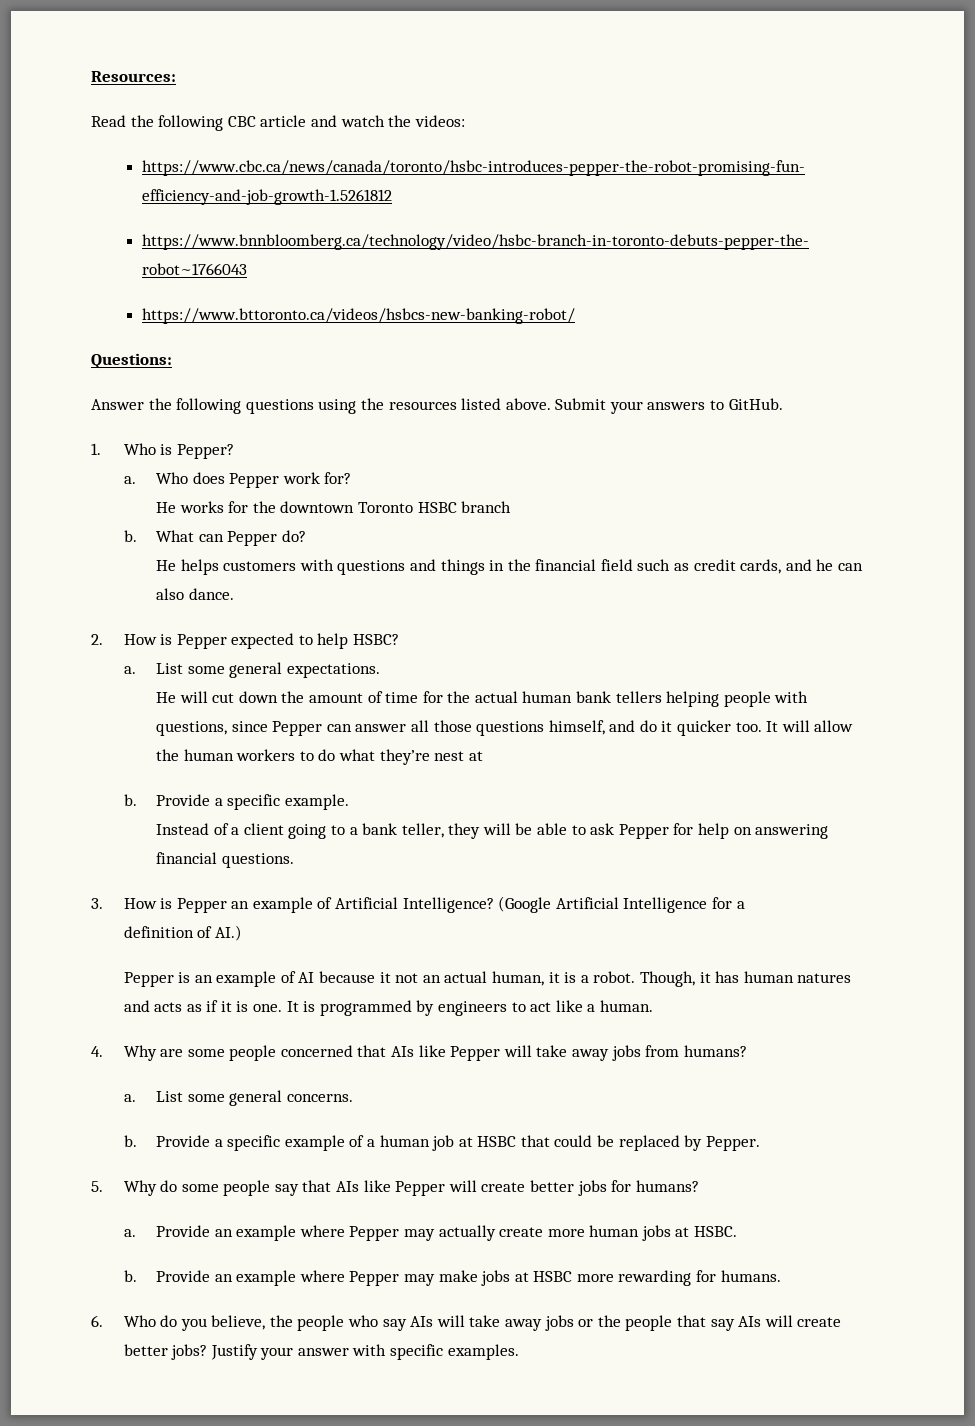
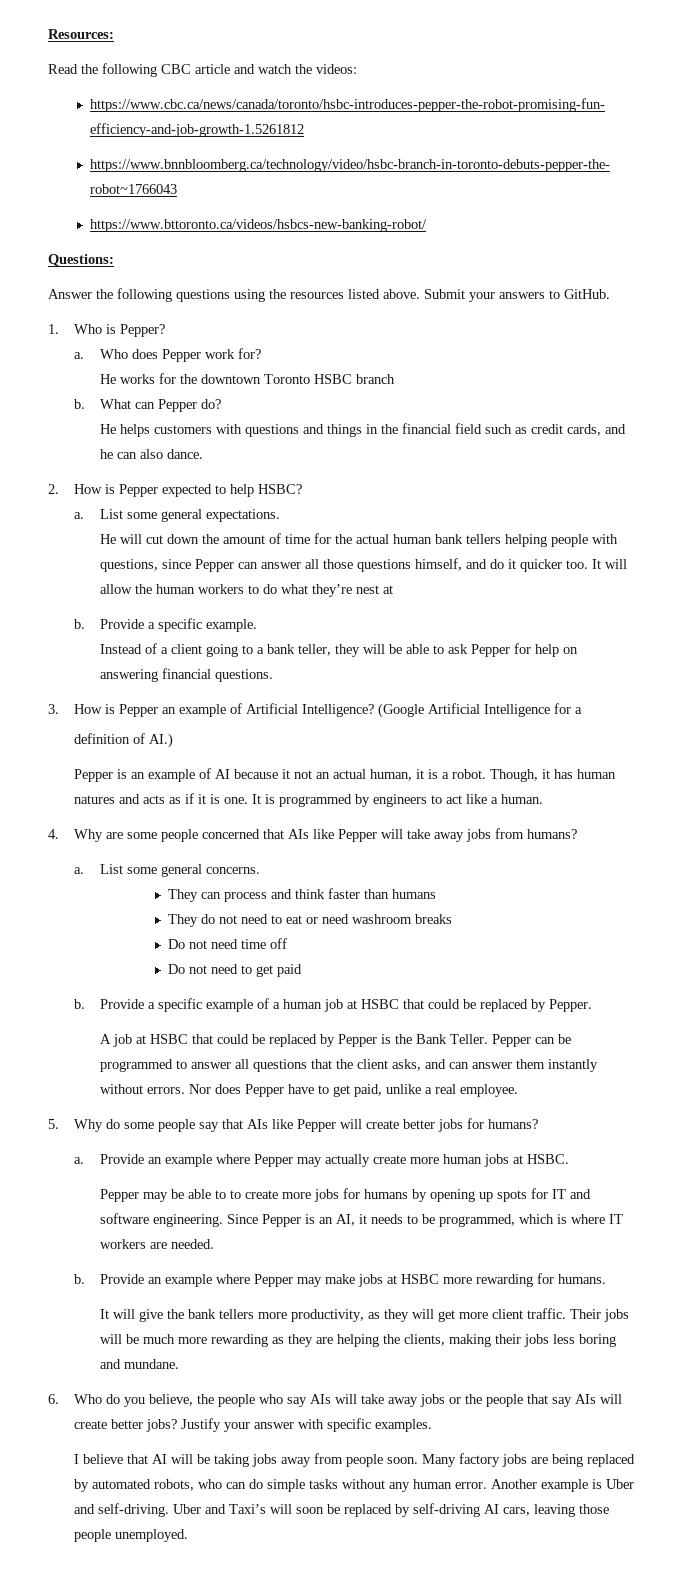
(353, 1098) none -> [167,888,436,902] [167,914,452,927] [167,938,287,949] [167,964,302,977] // They can process and think faster than humans // They do not need to eat or need washroom breaks // Do not need time off // Do not need to get paid
(760, 1143) none -> [99,1034,571,1047] [99,1059,598,1072] [99,1084,518,1097] // A job at HSBC that could be replaced by Pepper is the Bank Teller. Pepper can be programmed to answer all questions that the client asks, and can answer them instantly without errors. Nor does Pepper have to get paid, unlike a real employee.
(738, 1231) none -> [99,1188,591,1202] [99,1213,623,1227] [99,1239,214,1249] // Pepper may be able to to create more jobs for humans by opening up spots for IT and software engineering. Since Pepper is an AI, it needs to be programmed, which is where IT workers are needed.
(781, 1276) none -> [99,1308,629,1322] [99,1334,616,1347] [99,1359,179,1369] // It will give the bank tellers more productivity, as they will get more client traffic. Their jobs will be much more rewarding as they are helping the clients, making their jobs less boring and mundane.
(519, 1352) none -> [73,1453,635,1467] [73,1479,634,1492] [73,1503,609,1517] [73,1529,188,1542] // I believe that AI will be taking jobs away from people soon. Many factory jobs are being replaced by automated robots, who can do simple tasks without any human error. Another example is Uber and self-driving. Uber and Taxi’s will soon be replaced by self-driving AI cars, leaving those people unemployed.

